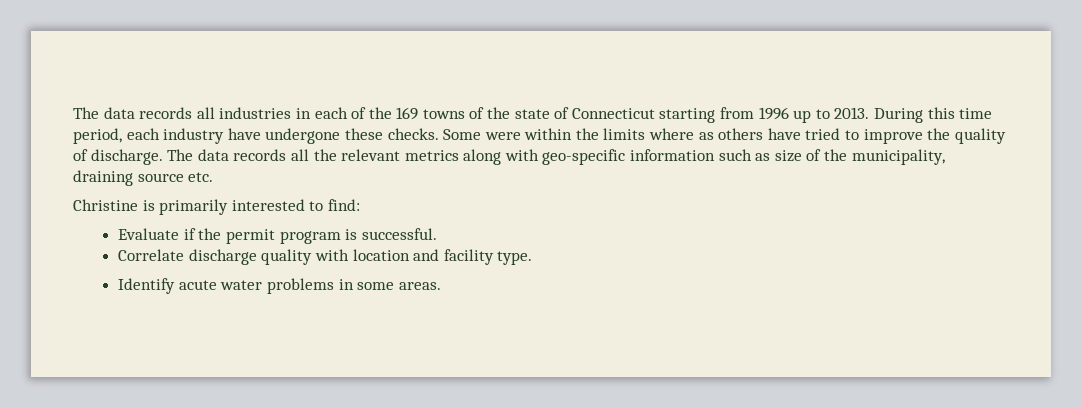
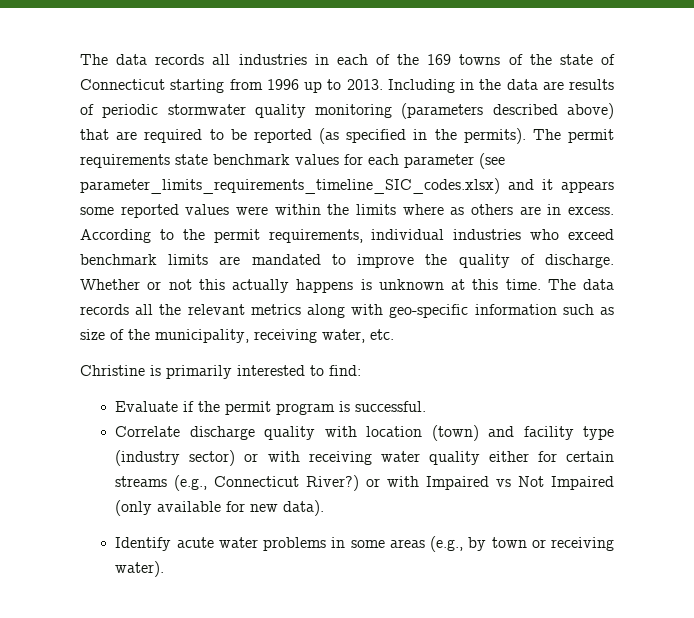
[873,107,993,123] [73,128,482,144] During this time period, each industry have undergone these checks. Some -> [387,79,614,93] [80,103,614,119] [80,128,615,144] [80,153,505,169] [80,178,614,194] [80,204,230,218] Including in the data are results of periodic stormwater quality monitoring (parameters described above) that are required to be reported (as specified in the permits). The permit requirements state benchmark values for each parameter (see parameter_limits_requirements_timeline_SIC_codes.xlsx) and it appears some reported values
[767,128,841,140] have tried -> [519,204,614,215] [80,229,614,243] [80,254,321,265] are in excess. According to the permit requirements, individual industries who exceed benchmark limits are mandated
(163, 157) none -> [80,279,541,293] Whether or not this actually happens is unknown at this time.
[73,170,184,186] draining source -> [254,329,365,343] receiving water,
(410, 255) none -> [431,425,479,441] (town)
[497,251,533,265] type. -> [583,426,614,440] [115,450,614,466] [115,475,614,491] [115,500,325,516] type (industry sector) or with receiving water quality either for certain streams (e.g., Connecticut River?) or with Impaired vs Not Impaired (only available for new data).
[398,282,441,290] areas. -> [389,536,614,552] [115,561,165,577] areas (e.g., by town or receiving water).

